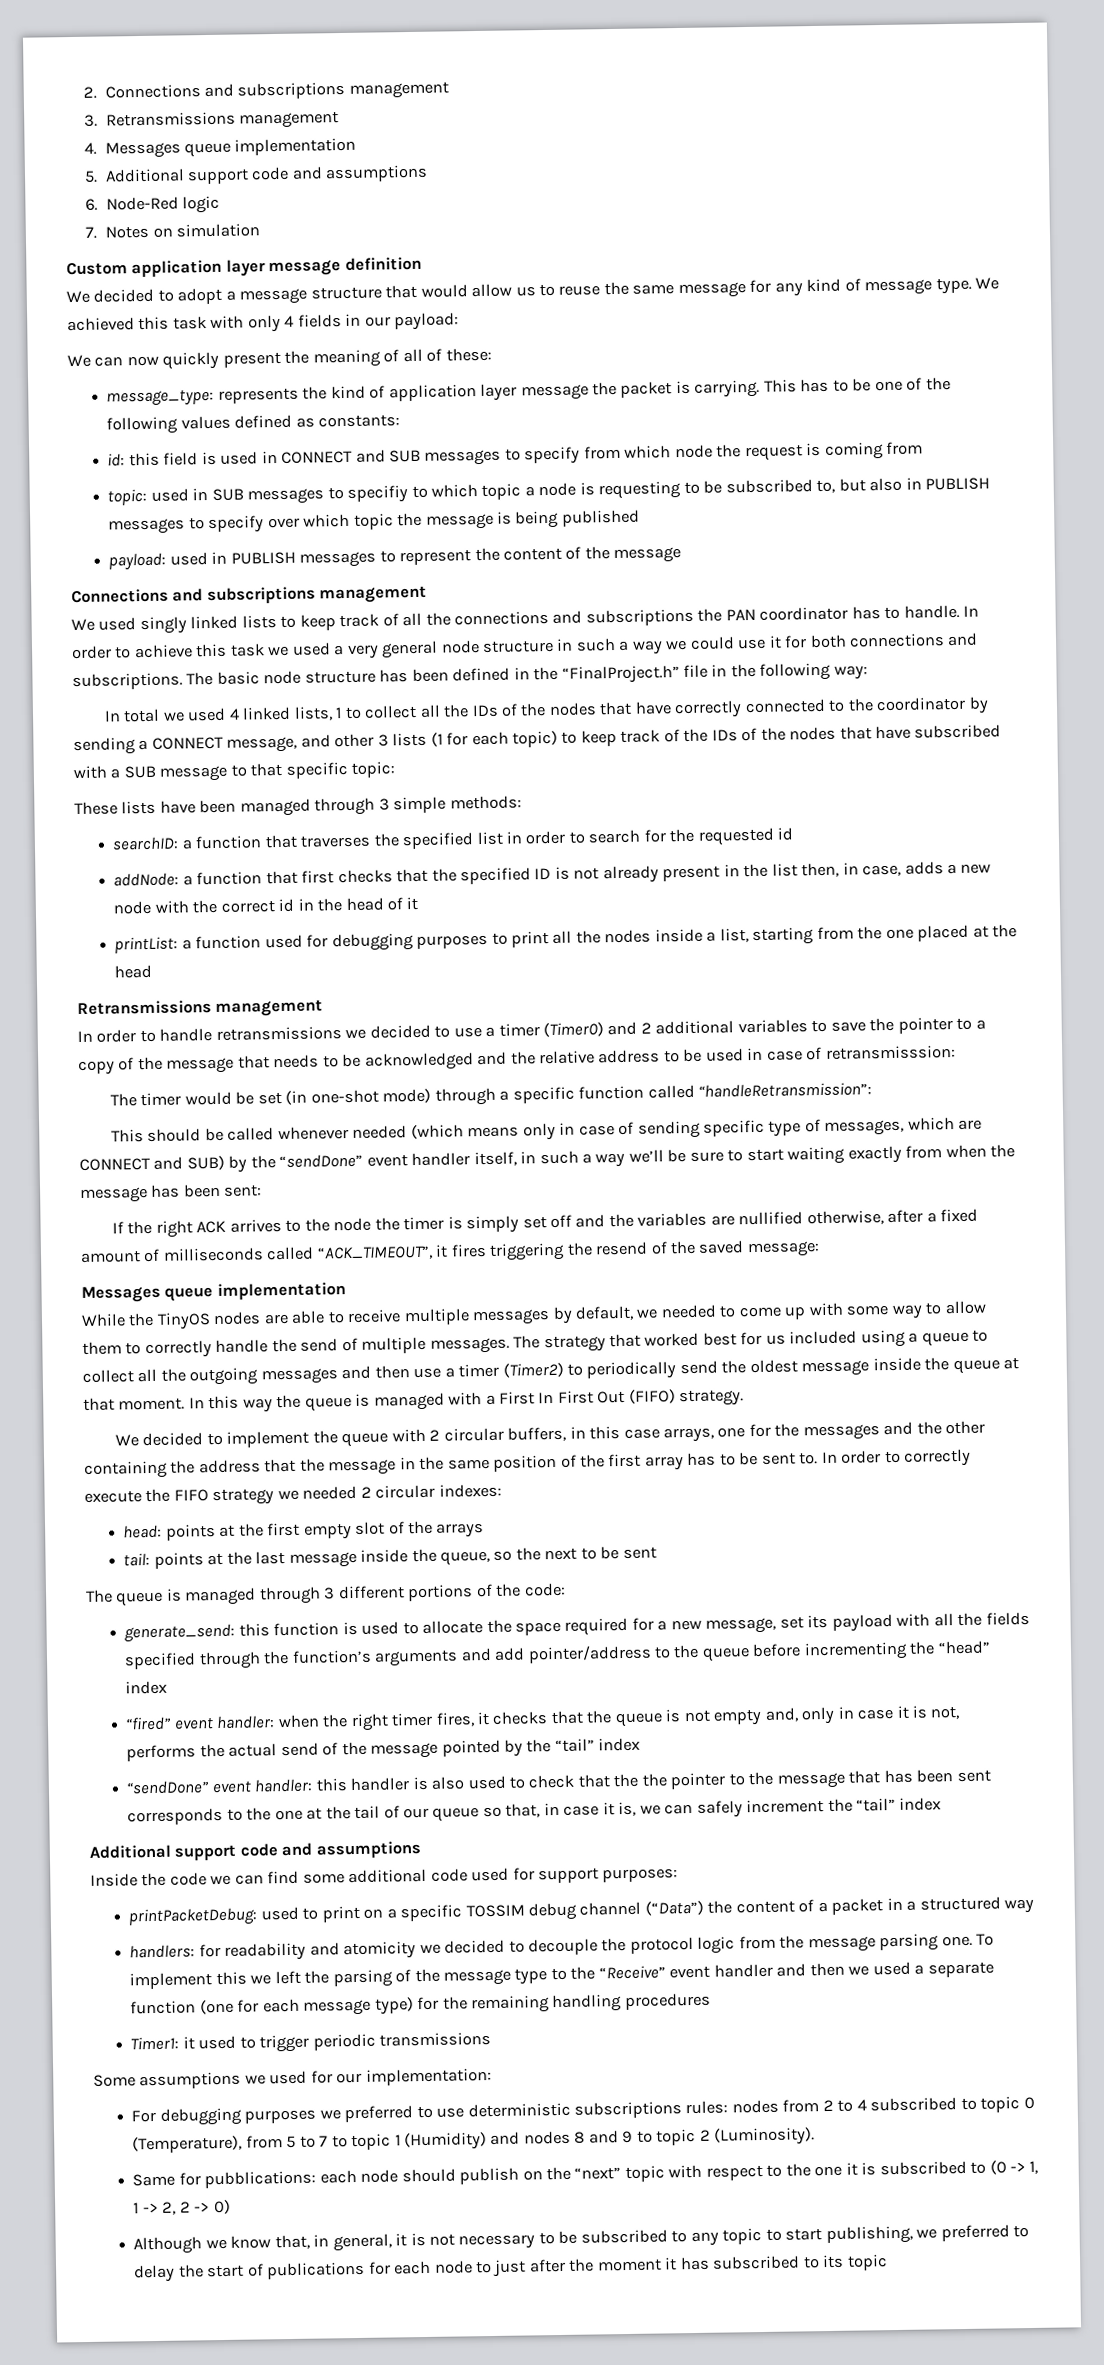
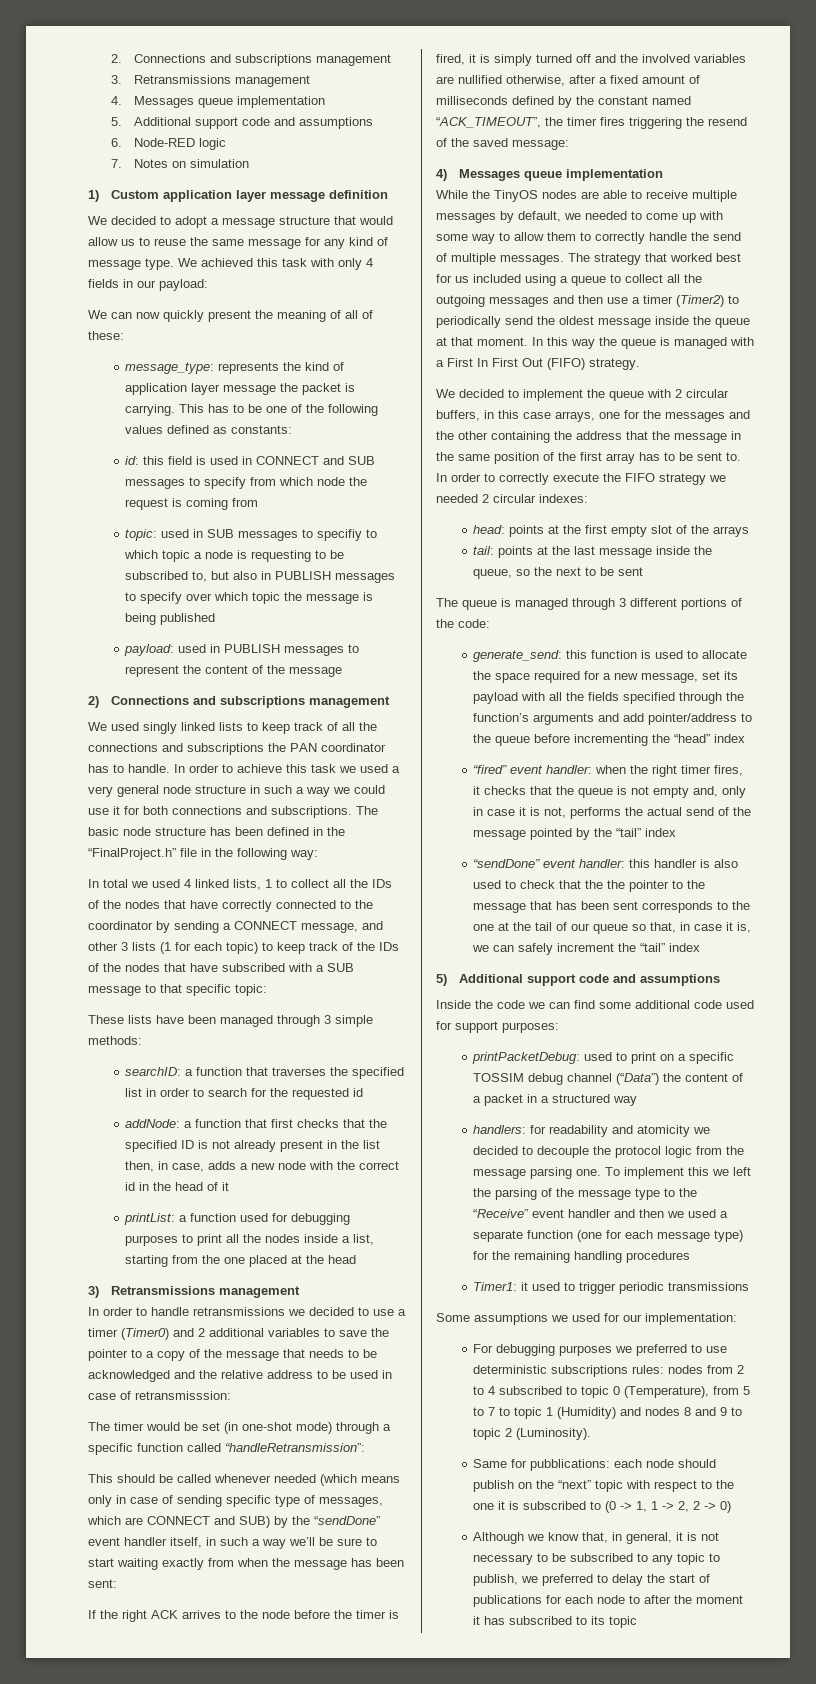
[105,196,179,211] Node-Red -> [134,138,196,147] Node-RED
(261, 230) none -> [88,190,99,202] 1)
(682, 555) none -> [88,696,99,708] 2)
(153, 971) none -> [88,1286,99,1298] 3)
(372, 1224) none -> [294,1610,330,1619] before
[466,1215,547,1234] simply set -> [436,54,572,66] fired, it is simply turned
(634, 1220) none -> [642,54,690,63] involved
[266,1244,449,1261] called “ACK_TIMEOUT”, it -> [512,96,691,108] [436,117,597,128] defined by the constant named “ACK_TIMEOUT”, the timer
(820, 1249) none -> [436,169,447,181] 4)
(942, 1804) none -> [436,974,447,986] 5)
[785,2225,913,2245] start publishing, -> [473,1574,519,1586] publish,
[492,2259,527,2277] just -> (641, 1599) none

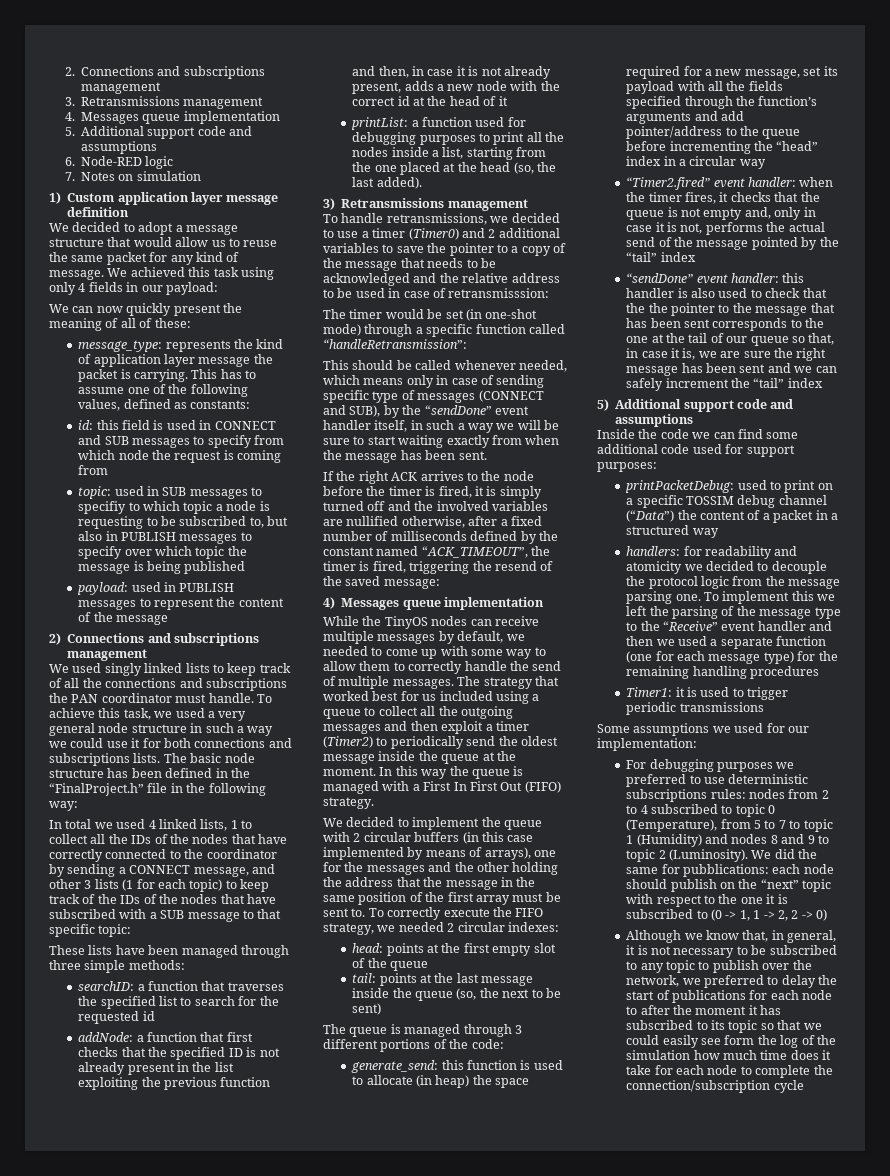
[248,239,301,249] message -> [106,252,147,265] packet
[88,258,174,270] message type. -> [49,270,104,280] message.
[310,258,334,267] with -> [240,267,274,280] using
[248,404,263,413] be -> [78,387,125,394] assume
[125,425,164,434] values -> [78,399,121,411] values,
[88,764,233,773] has to handle. In order to -> [175,693,272,703] must handle. To
[311,764,336,773] task -> [123,708,151,720] task,
[271,806,352,818] subscriptions. -> [49,753,161,766] subscriptions lists.
[324,1015,331,1024] 3 -> [49,960,81,970] three
[146,1088,191,1097] in order -> (179, 1001) none
[125,1161,205,1172] then, in case, -> [78,1077,271,1090] [352,66,551,79] [352,82,402,94] exploiting the previous function and then, in case it is not already present,
[139,1182,150,1191] in -> [413,97,426,106] at
(357, 1259) none -> [513,162,556,174] [352,177,422,189] (so, the last added).
[88,1307,285,1316] In order to handle retransmissions -> [323,213,487,225] To handle retransmissions,
[274,1474,357,1486] needed (which -> [518,360,567,372] [323,375,360,385] needed, which
[319,1497,383,1507] [87,1516,270,1528] messages, which are CONNECT and SUB) -> [417,390,544,403] [323,405,381,417] messages (CONNECT and SUB),
[289,1537,315,1546] we’ll -> [496,420,541,430] we will
[88,1579,117,1588] sent: -> [458,451,487,460] sent.
[642,75,685,84] amount -> [323,531,372,541] number
[600,117,625,126] fires -> [359,561,406,573] is fired,
[581,190,642,199] are able to -> [470,619,492,626] can
[607,297,628,304] use -> [441,721,484,734] exploit
[451,337,473,346] that -> [496,751,516,761] the
[436,410,595,422] buffers, in this case arrays, -> [414,832,534,844] [323,847,531,860] buffers (in this case implemented by means of arrays),
[491,431,550,443] containing -> [512,862,559,875] holding
[639,452,675,461] has to -> [512,893,544,902] must
[436,473,495,482] In order to -> [368,908,384,917] To
[659,473,706,485] strategy -> [323,923,374,935] strategy,
[713,526,750,537] arrays -> [390,961,429,971] queue
[473,569,531,579] queue, so -> [415,988,477,1001] queue (so,
[618,567,644,576] sent -> [352,1003,382,1015] sent)
(748, 654) none -> [416,1075,470,1088] (in heap)
[473,765,508,774] // “fired” -> [663,156,766,169] [626,177,711,190] in a circular way // “Timer2.fired”
[652,765,678,777] right -> (646, 197) none
(490, 948) none -> [720,348,827,361] [626,363,813,376] are sure the right message has been sent and we
(529, 1286) none -> [687,687,698,697] is
[473,1459,508,1468] // Same -> [751,849,818,859] [626,867,659,874] We did the same
[473,1574,519,1586] publish, -> [712,960,812,973] [626,975,680,987] publish over the network,
(638, 1622) none -> [760,1020,822,1030] [626,1035,836,1048] [626,1050,832,1060] [626,1065,833,1078] [626,1080,804,1093] so that we could easily see form the log of the simulation how much time does it take for each node to complete the connection/subscription cycle

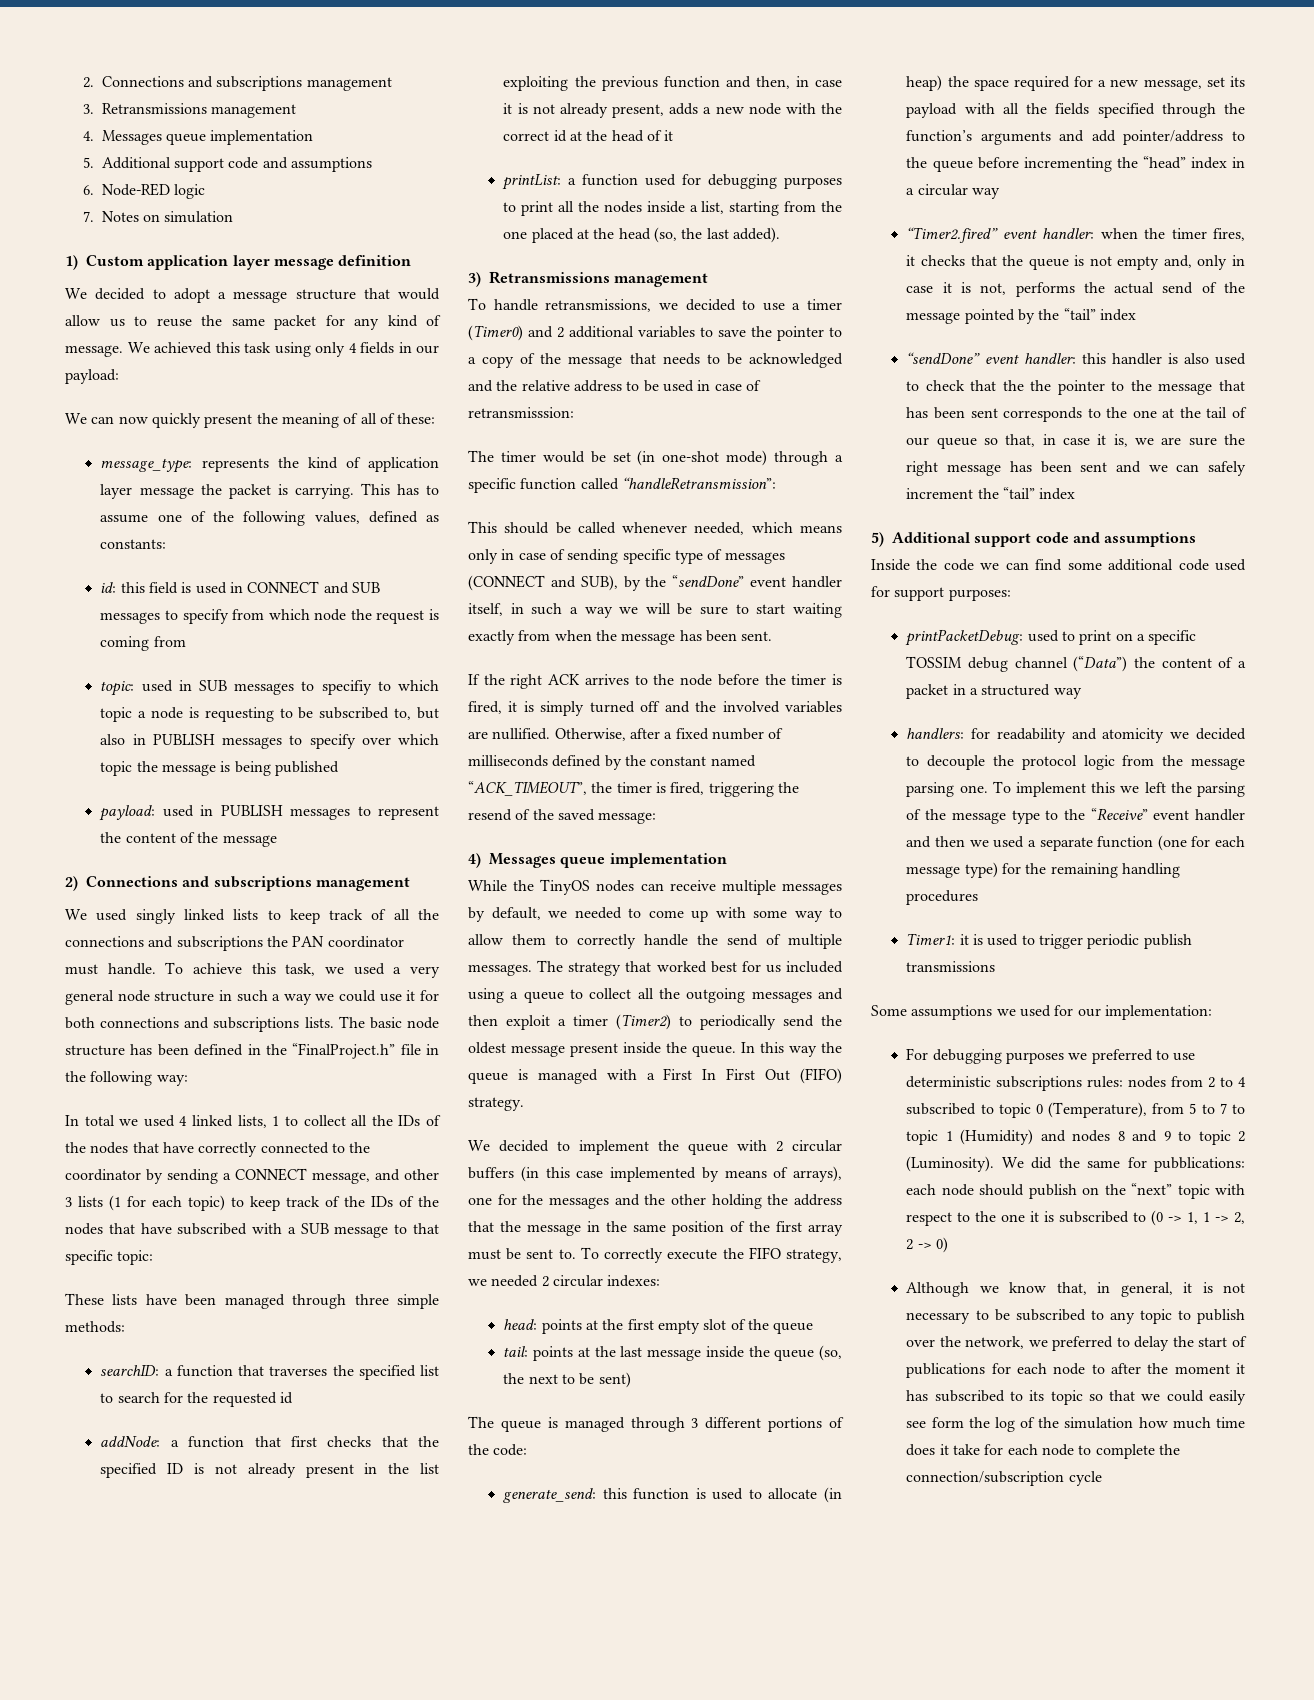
[346,516,465,528] nullified otherwise, -> [492,728,626,741] nullified. Otherwise,
[378,751,516,764] [323,767,376,776] inside the queue at the moment. -> [570,1042,736,1057] present inside the queue.
(677, 708) none -> [1143,934,1192,949] publish

